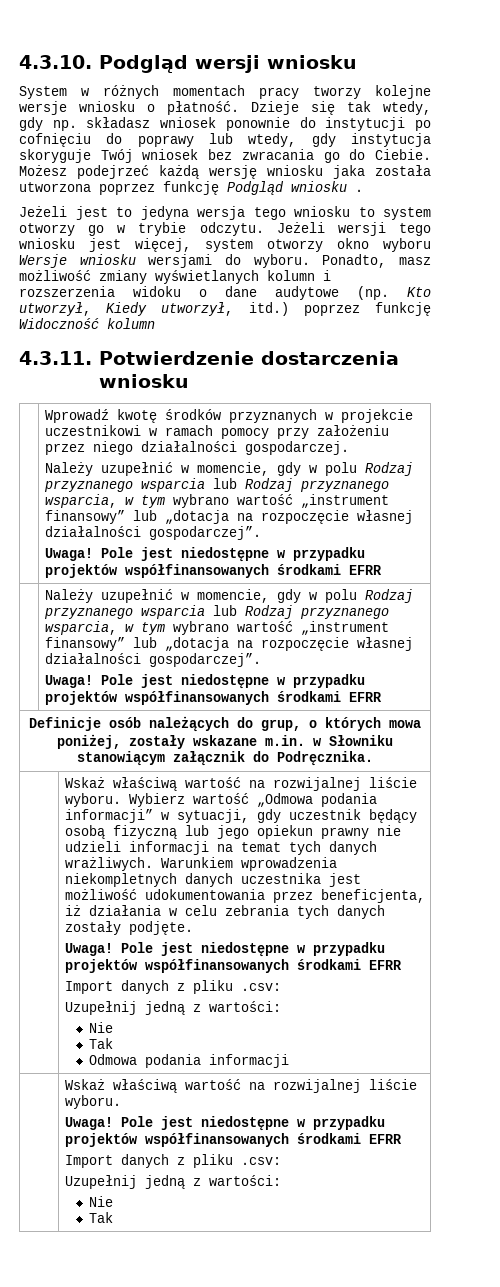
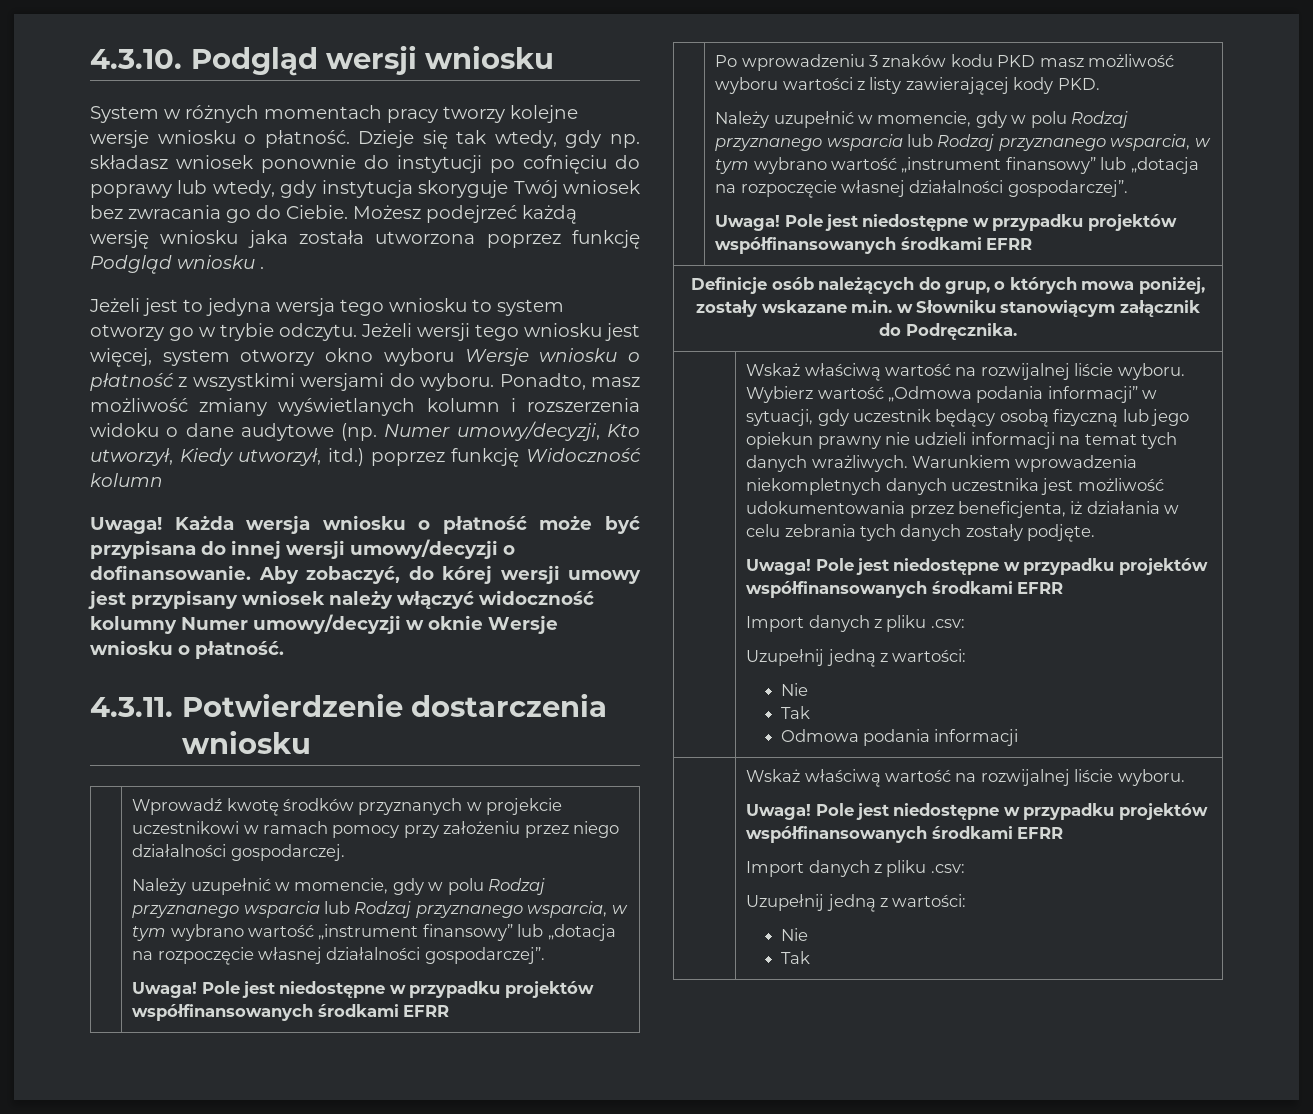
(136, 259) none -> [628,352,640,362] [90,373,295,391] o płatność z wszystkimi
(389, 293) none -> [384,421,600,441] Numer umowy/decyzji,
(155, 323) none -> [90,515,640,534] [90,539,515,559] [90,565,641,584] [88,590,594,609] [90,614,558,634] [90,640,284,659] // Uwaga! Każda wersja wniosku o płatność może być przypisana do innej wersji umowy/decyzji o dofinansowanie. Aby zobaczyć, do kórej wersji umowy jest przypisany wniosek należy włączyć widoczność kolumny Numer umowy/decyzji w oknie Wersje wniosku o płatność.
(382, 570) none -> [715,54,1175,71] [715,77,1100,95] Po wprowadzeniu 3 znaków kodu PKD masz możliwość wyboru wartości z listy zawierającej kody PKD. //

